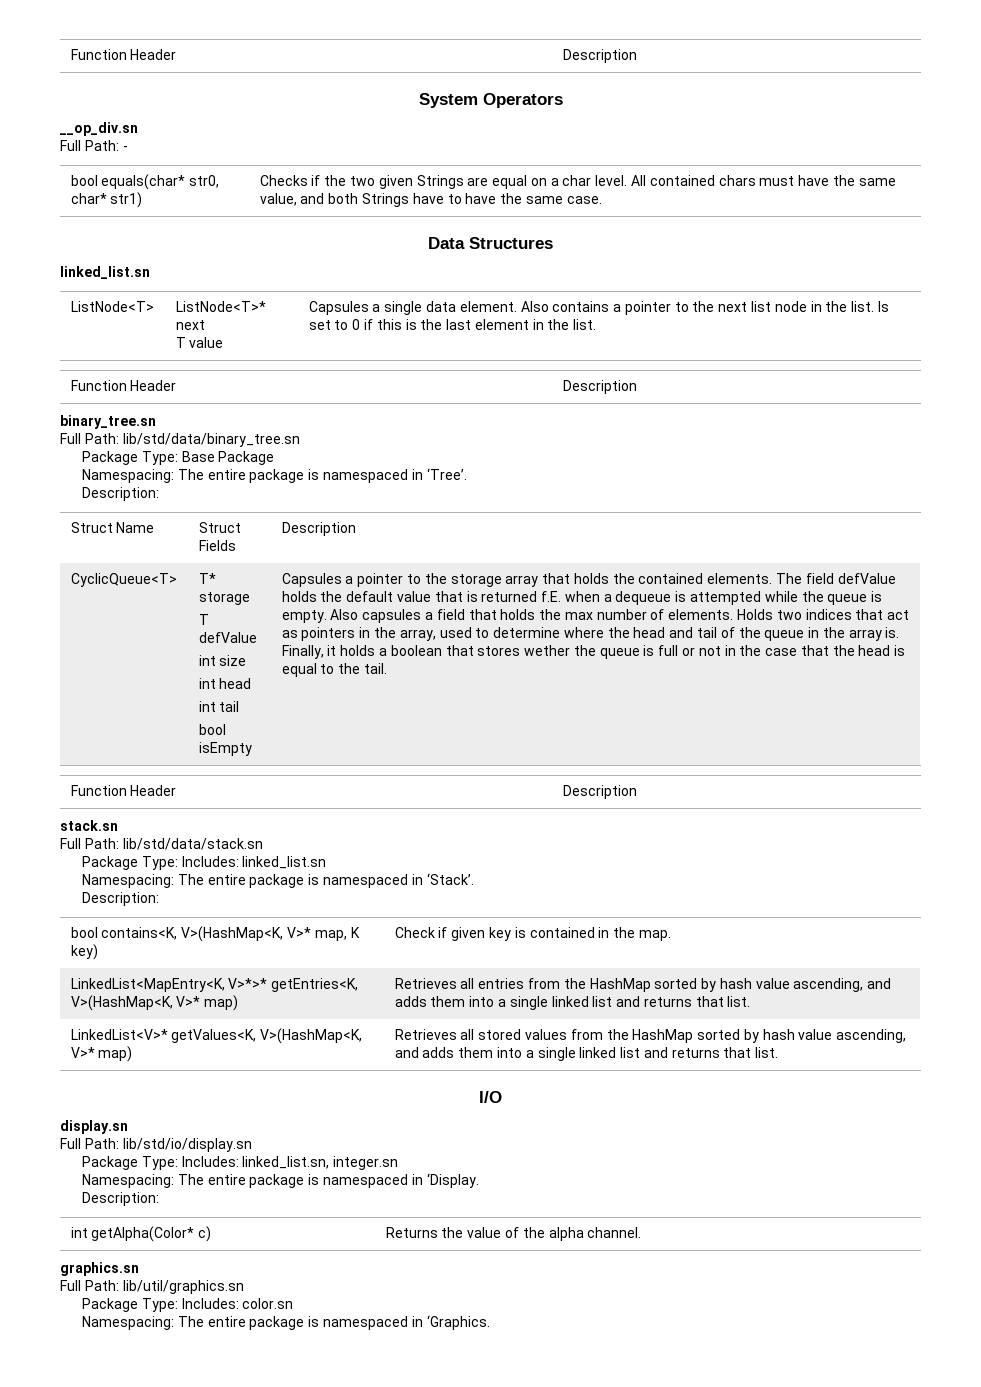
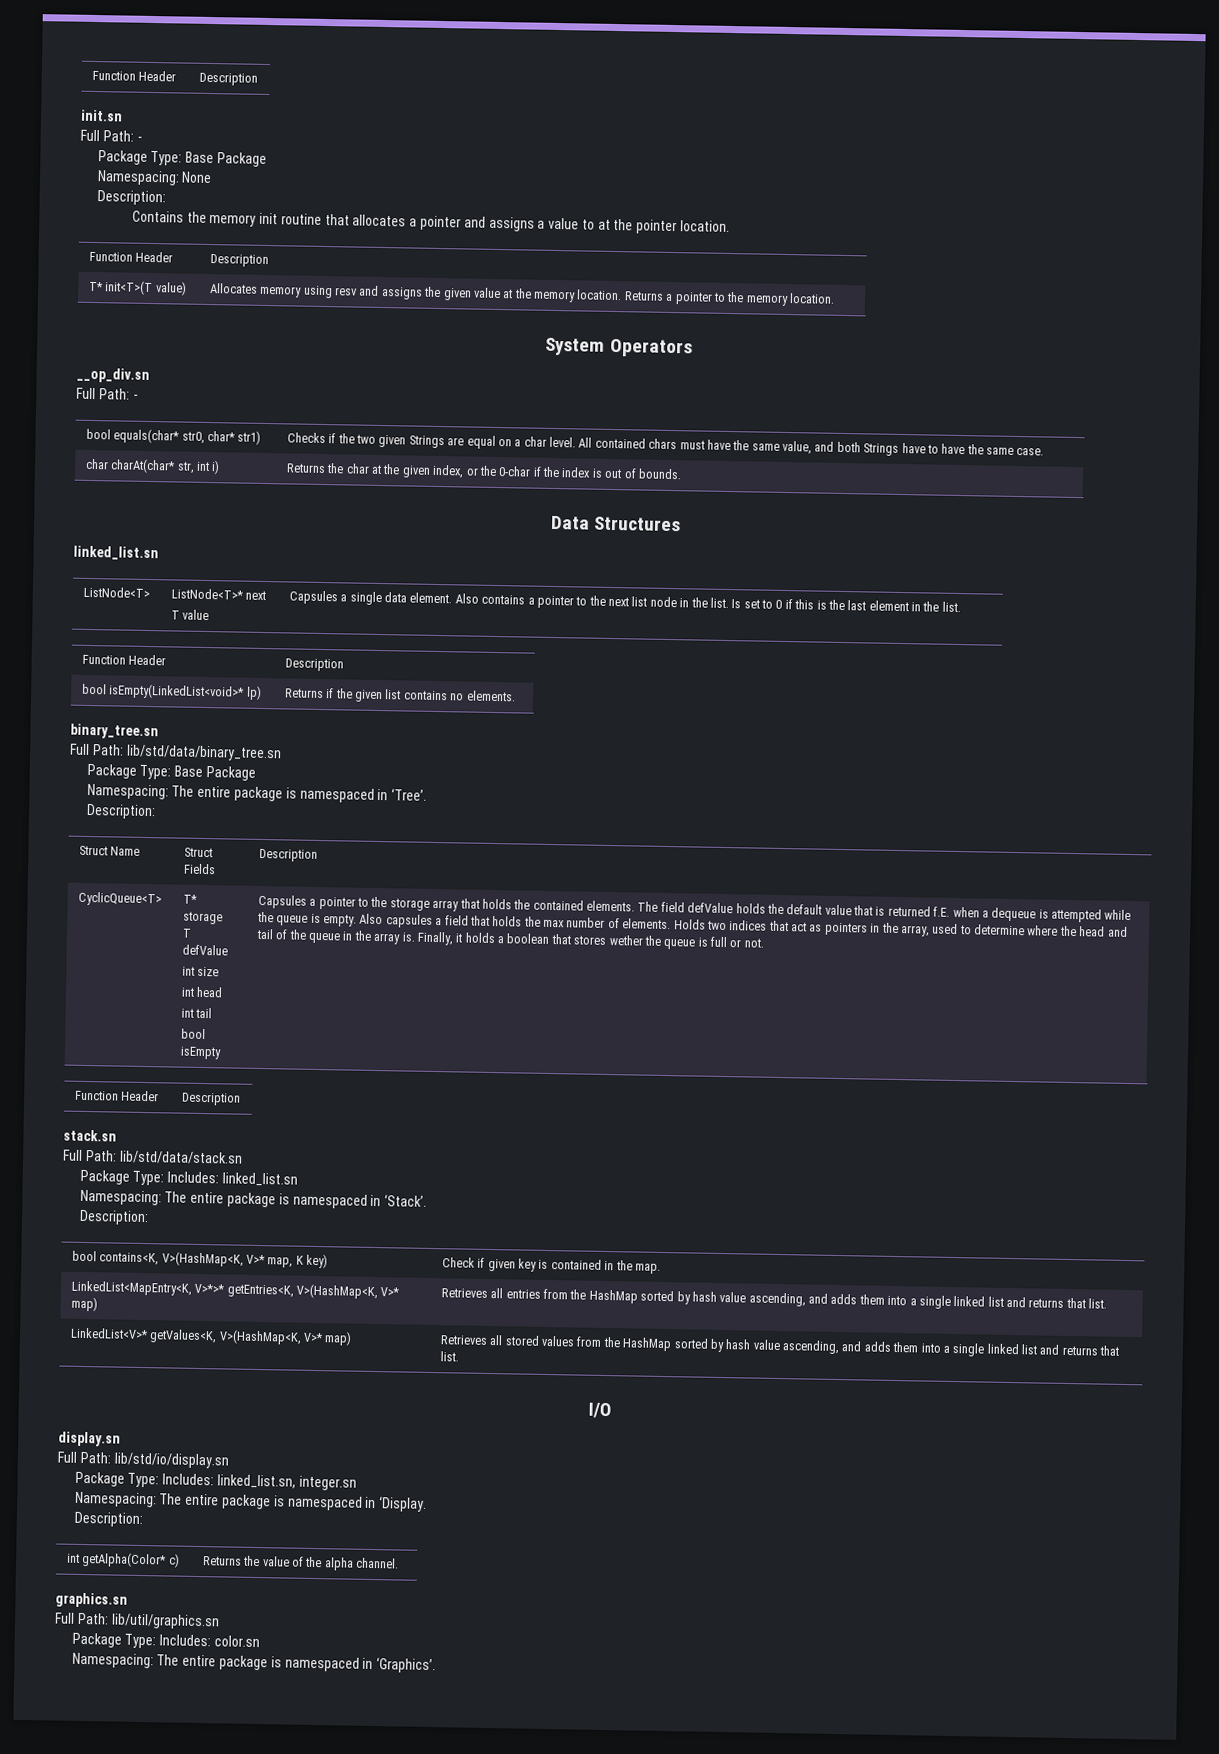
[70,49,177,60] [562,49,637,63] Function Header | Description -> [91,70,177,82] [198,72,258,86] [80,109,123,122] [80,129,142,142] [97,150,267,167] [96,170,213,186] [96,190,166,206] [131,210,731,235] [88,251,174,263] [209,253,269,268] [88,280,187,296] [209,282,836,306] Function Header | Description // init.sn // Full Path: - // Package Type: Base Package // Namespacing: None // Description: // Contains the memory init routine that allocates a pointer and assigns a value to at the pointer location. // Function Header | Description // T* init<T>(T value) | Allocates memory using resv and assigns the given value at the memory location. Returns a pointer to the memory location.
(602, 200) none -> [84,458,221,475] [285,463,682,480] // char charAt(char* str, int i) | Returns the char at the given index, or the 0-char if the index is out of bounds.
(637, 387) none -> [81,683,262,700] [284,688,516,703] // bool isEmpty(LinkedList<void>* lp) | Returns if the given list contains no elements.
[698,645,906,656] [281,663,387,677] not in the case that the head is equal to the tail. -> [743,938,764,948] not.
[426,1315,490,1330] ‘Graphics. -> [376,1657,437,1674] ‘Graphics’.

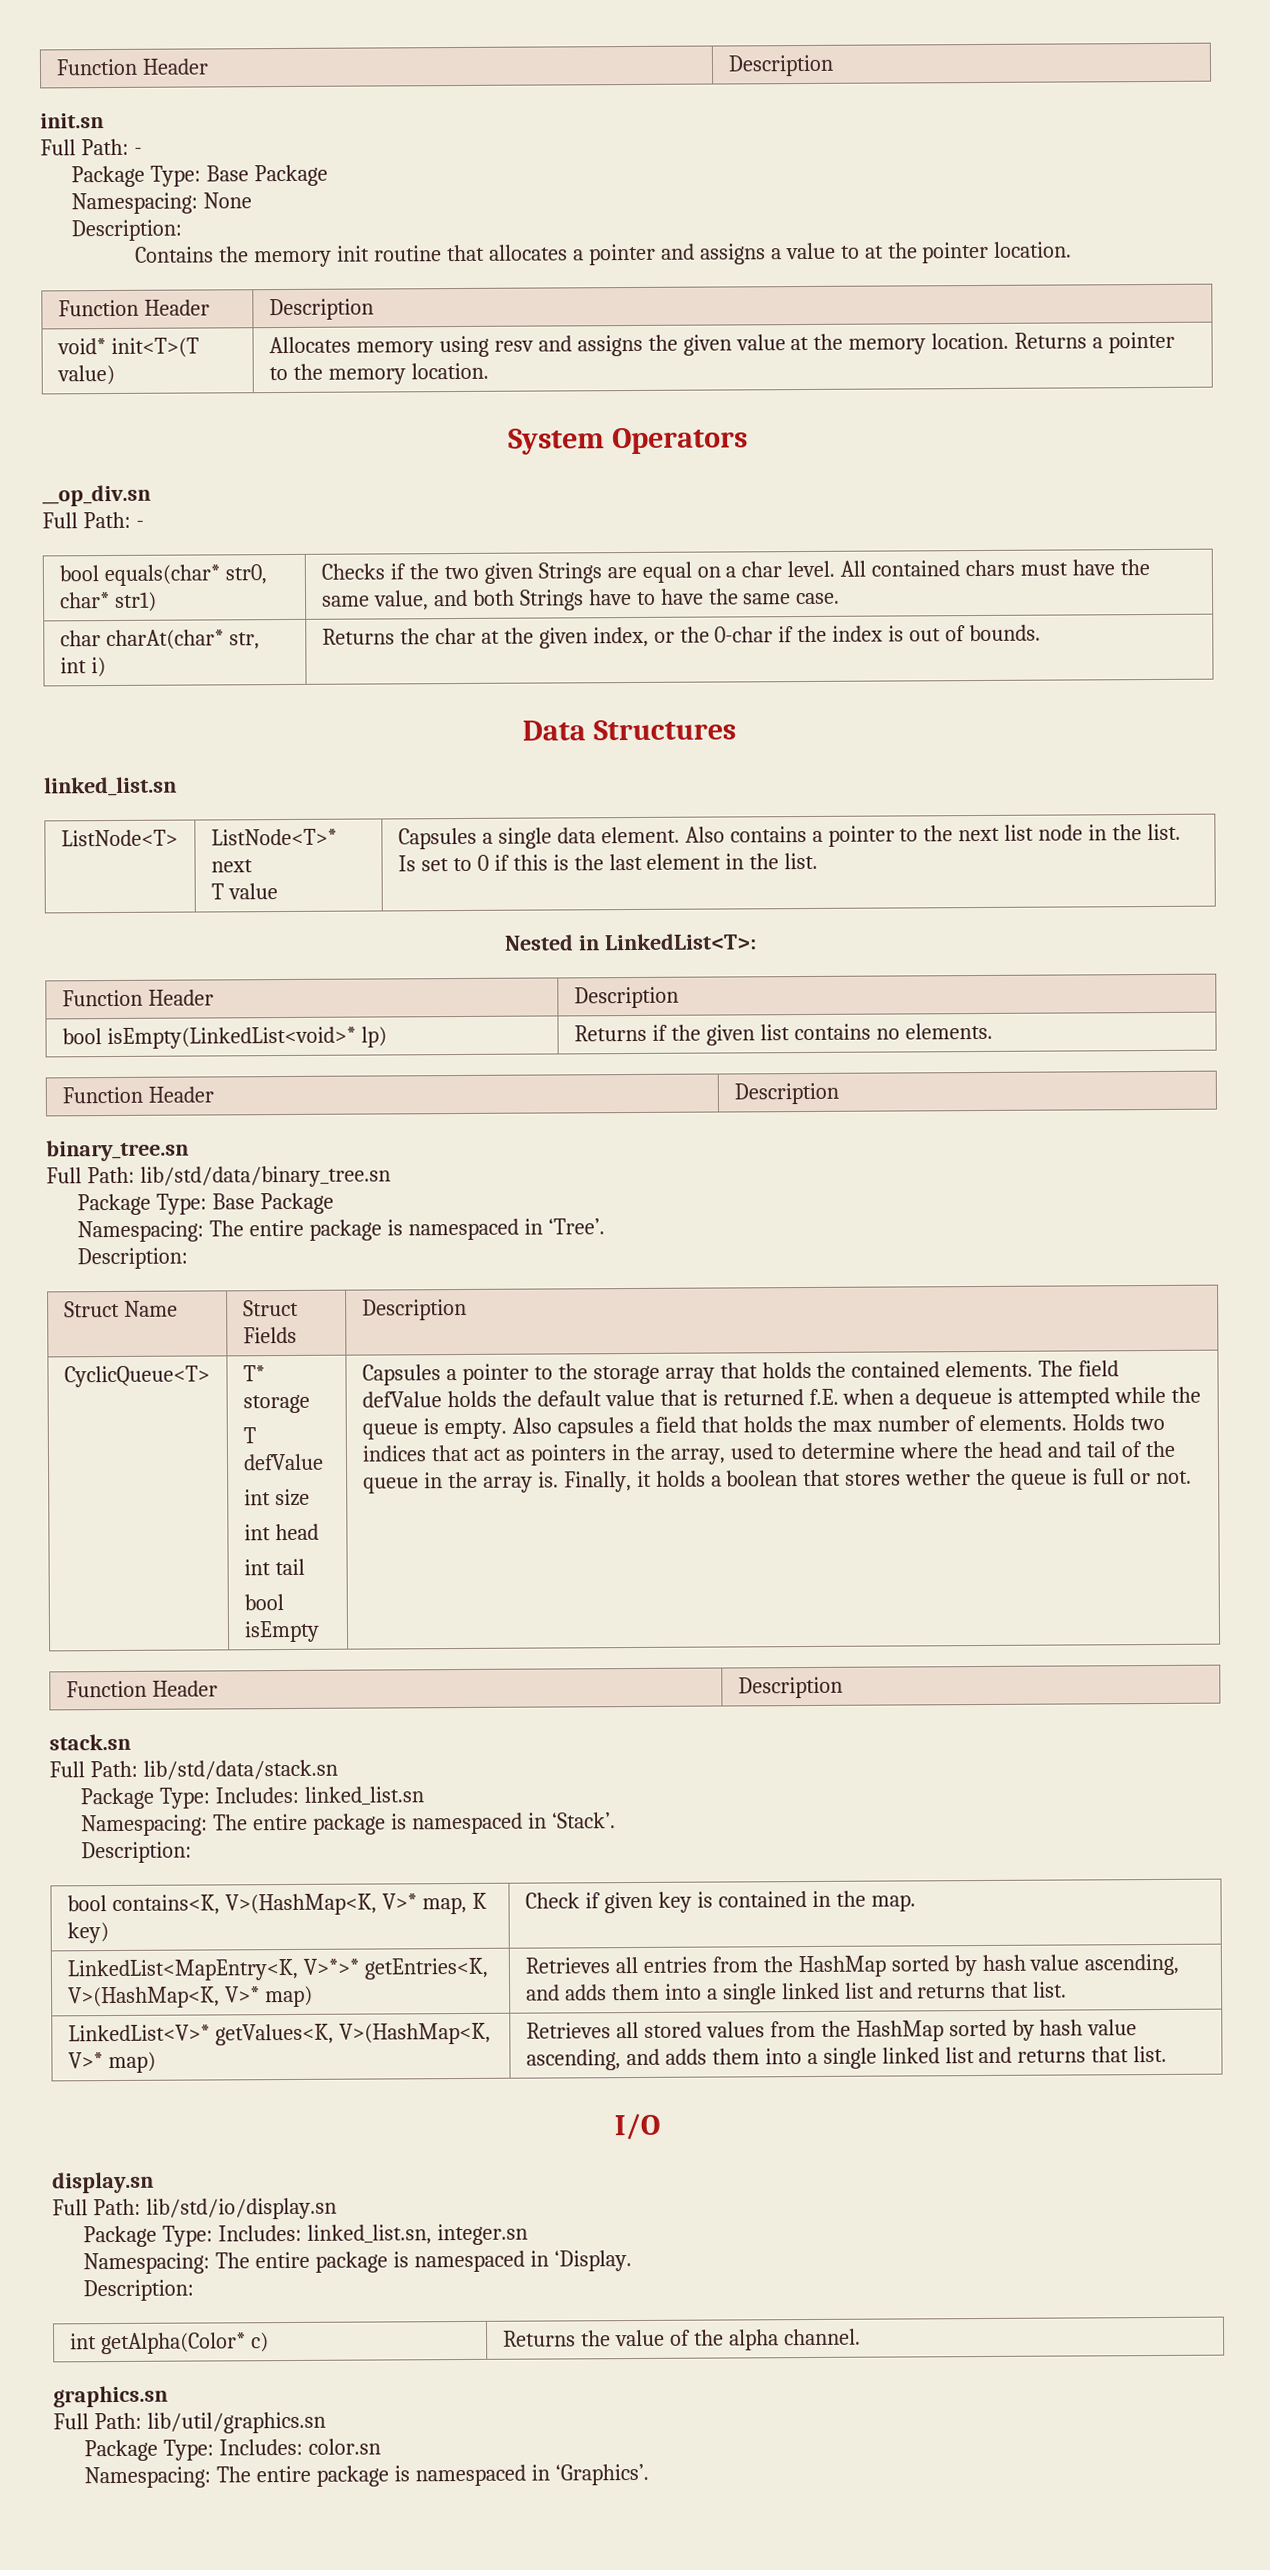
[88,281,104,292] T* -> [56,338,106,355] void*
(961, 607) none -> [504,933,757,951] // Nested in LinkedList<T>:
(516, 696) none -> [61,1086,214,1104] [733,1082,839,1105] // Function Header | Description

